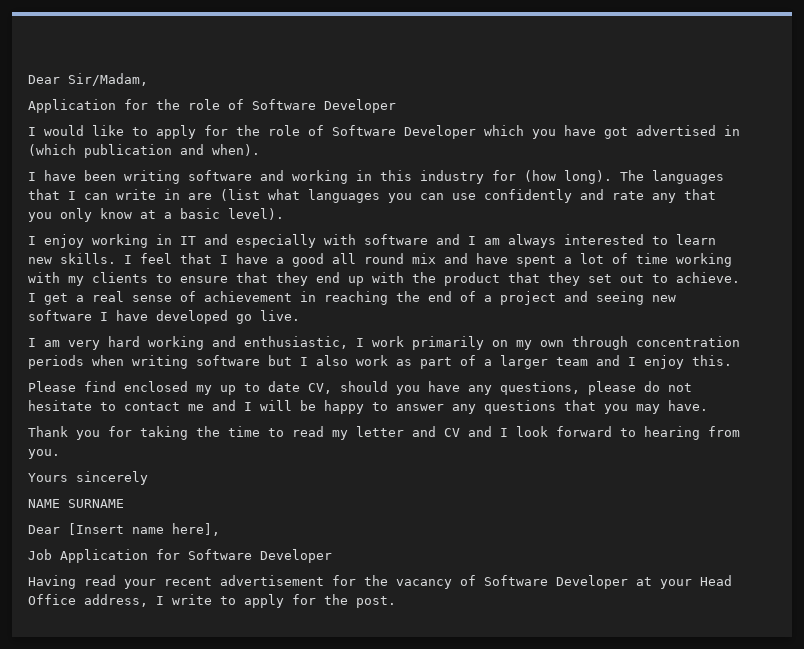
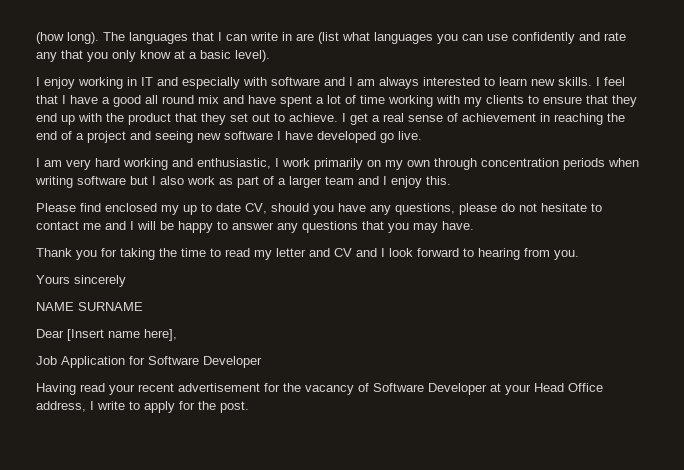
[28,73,148,86] [28,99,396,113] [28,125,740,139] [28,144,260,158] [28,170,516,184] Dear Sir/Madam, // Application for the role of Software Developer // I would like to apply for the role of Software Developer which you have got advertised in (which publication and when). // I have been writing software and working in this industry for -> (36, 38) none

